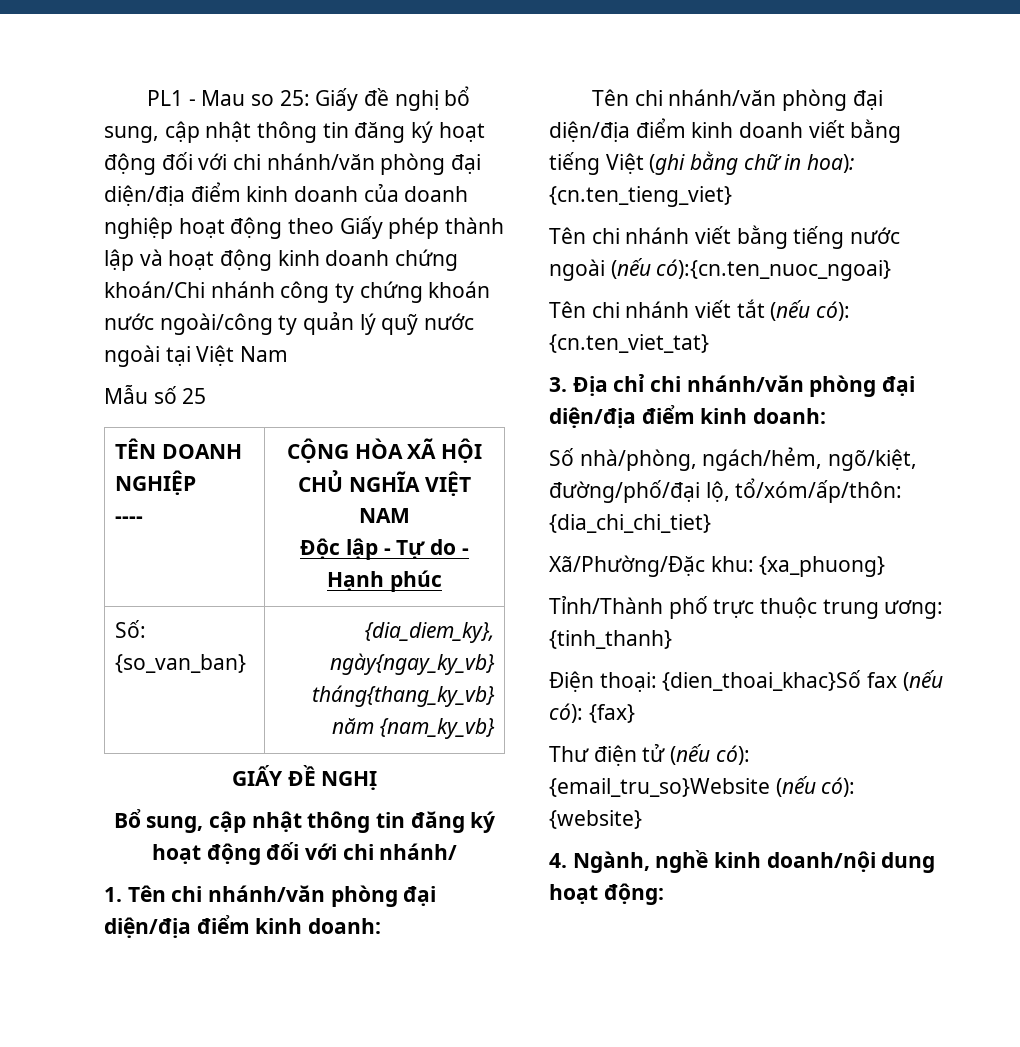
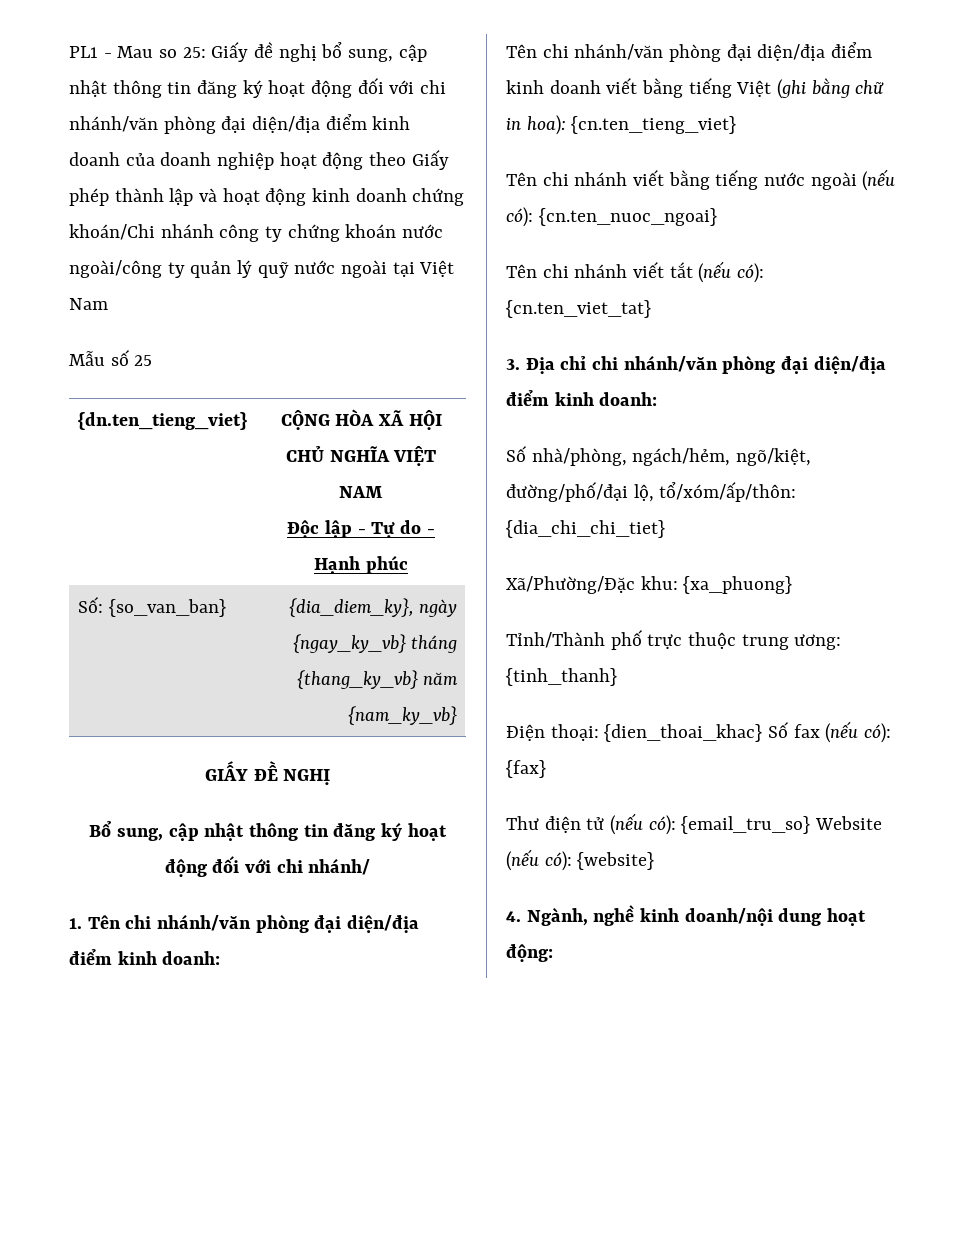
[114,438,242,459] [114,470,196,495] [114,516,143,523] TÊN DOANH NGHIỆP // ---- -> [77,412,247,430] {dn.ten_tieng_viet}
[330,653,496,675] [312,685,496,707] ngày{ngay_ky_vb} tháng{thang_ky_vb} -> [419,599,458,617] [292,634,458,654] [296,670,418,690] ngày {ngay_ky_vb} tháng {thang_ky_vb}
[656,259,892,281] có):{cn.ten_nuoc_ngoai} -> [506,207,717,227] có): {cn.ten_nuoc_ngoai}
[662,670,862,691] {dien_thoai_khac}Số -> [604,722,790,742] {dien_thoai_khac} Số
[549,778,770,797] {email_tru_so}Website -> [681,816,883,834] {email_tru_so} Website

